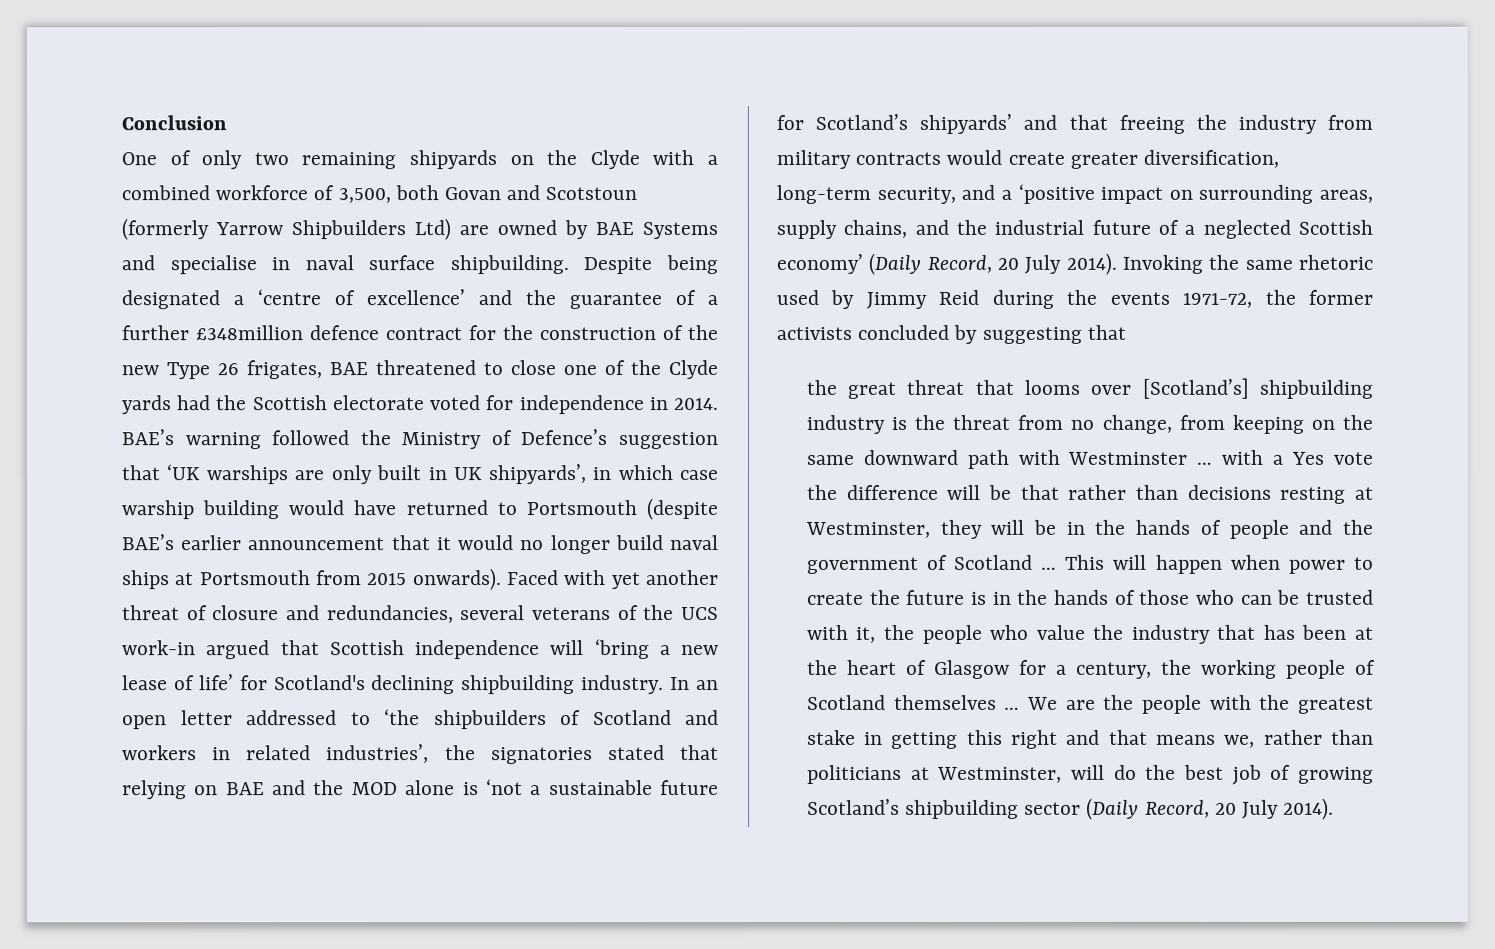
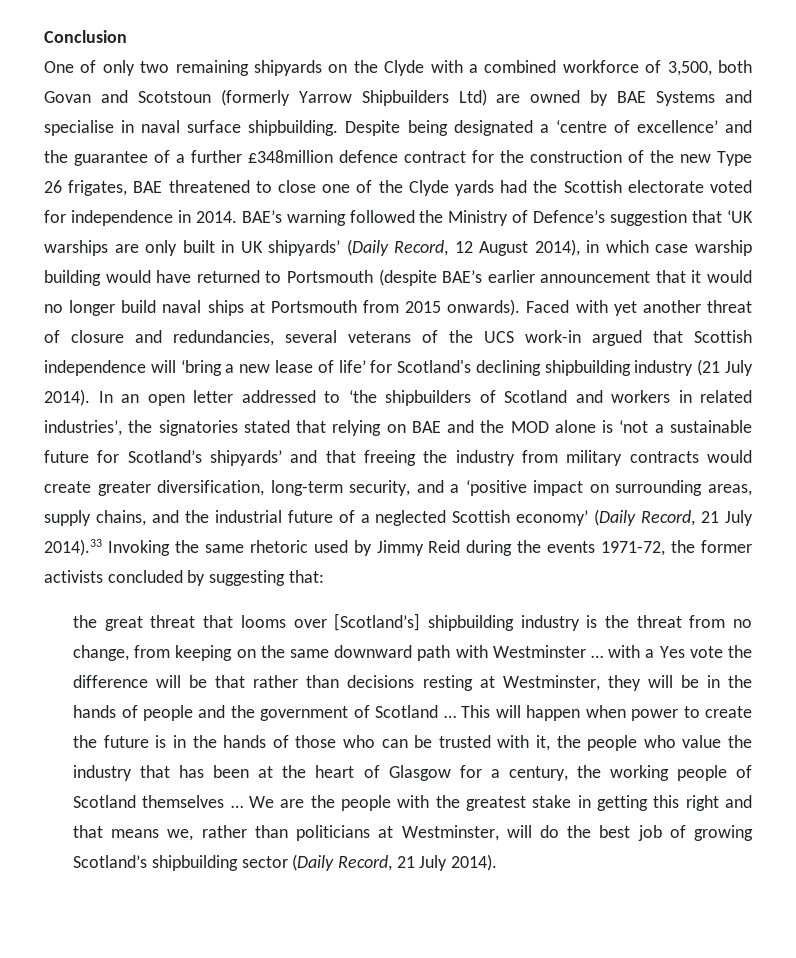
[487,464,587,485] shipyards’, -> [268,239,580,256] shipyards’ (Daily Record, 12 August 2014),
[581,675,665,695] industry. -> [634,359,754,376] [44,389,90,406] industry (21 July 2014).
[997,252,1117,275] 20 July 2014). -> [701,510,754,526] [44,539,102,556] 21 July 2014).33
[1086,324,1126,340] that -> [288,570,324,583] that:
[1214,802,1237,815] 20 -> [396,856,415,868] 21

